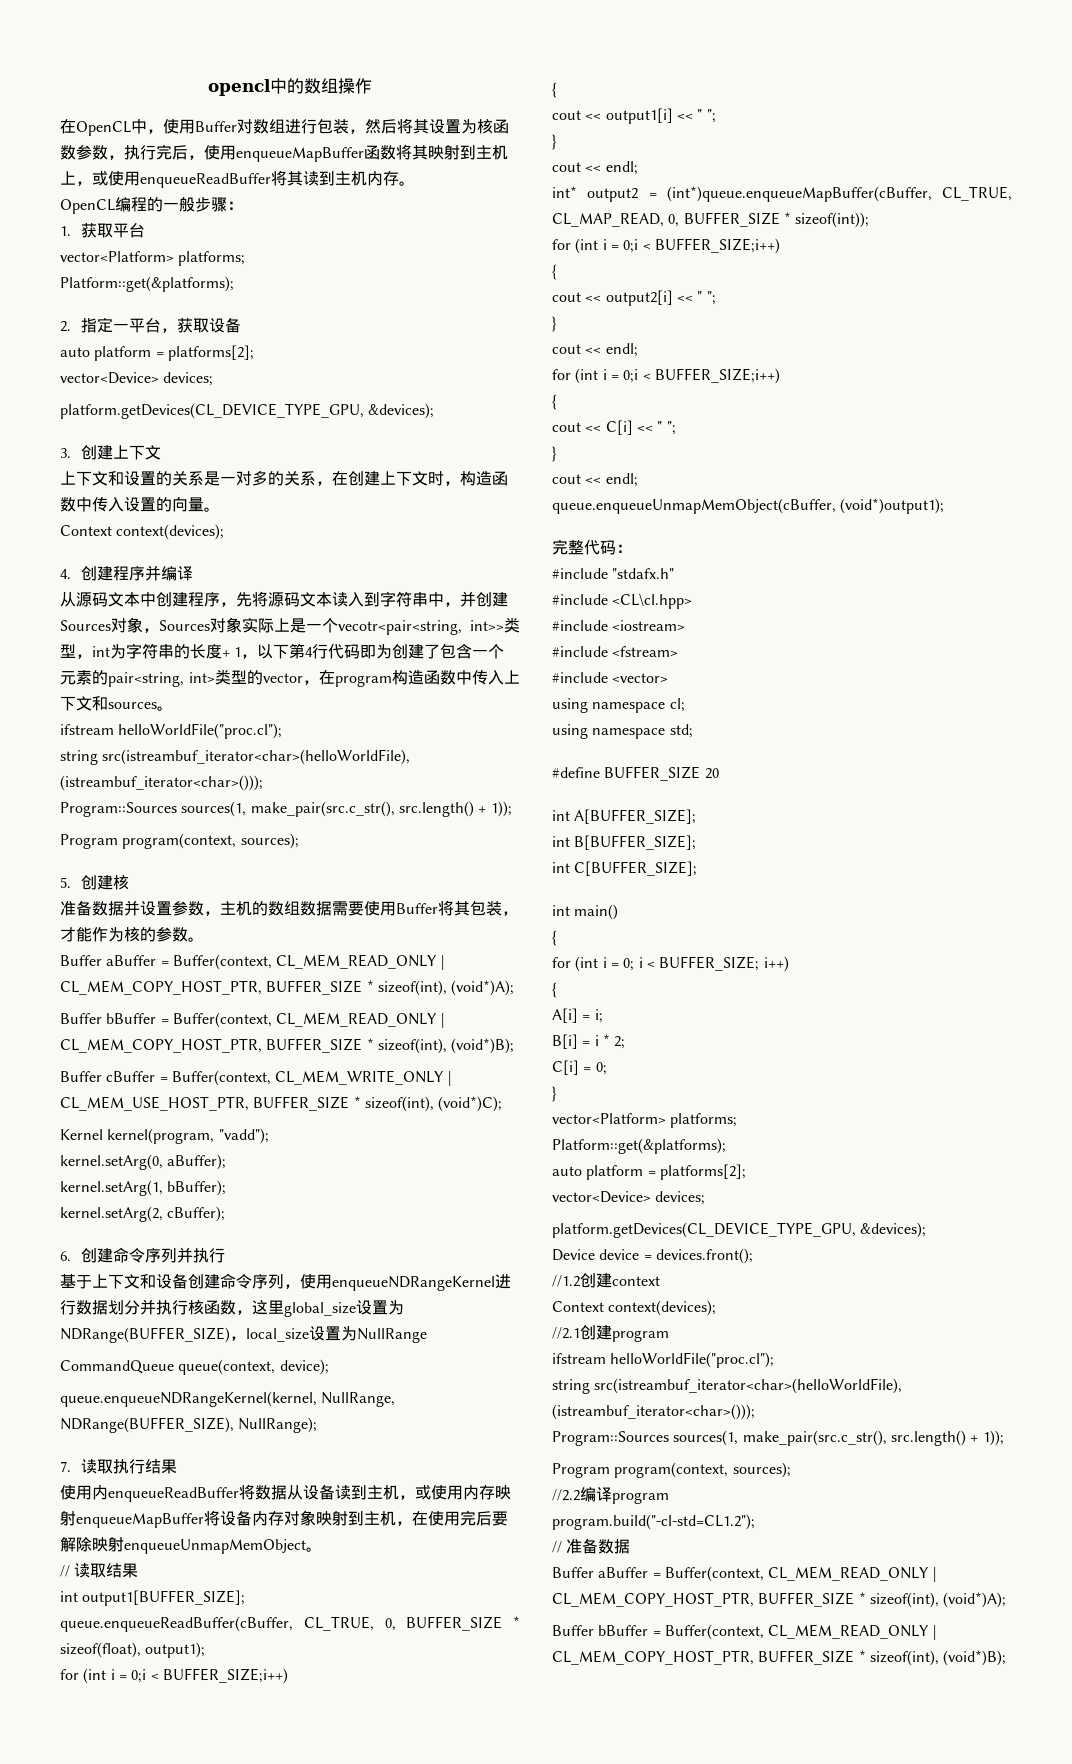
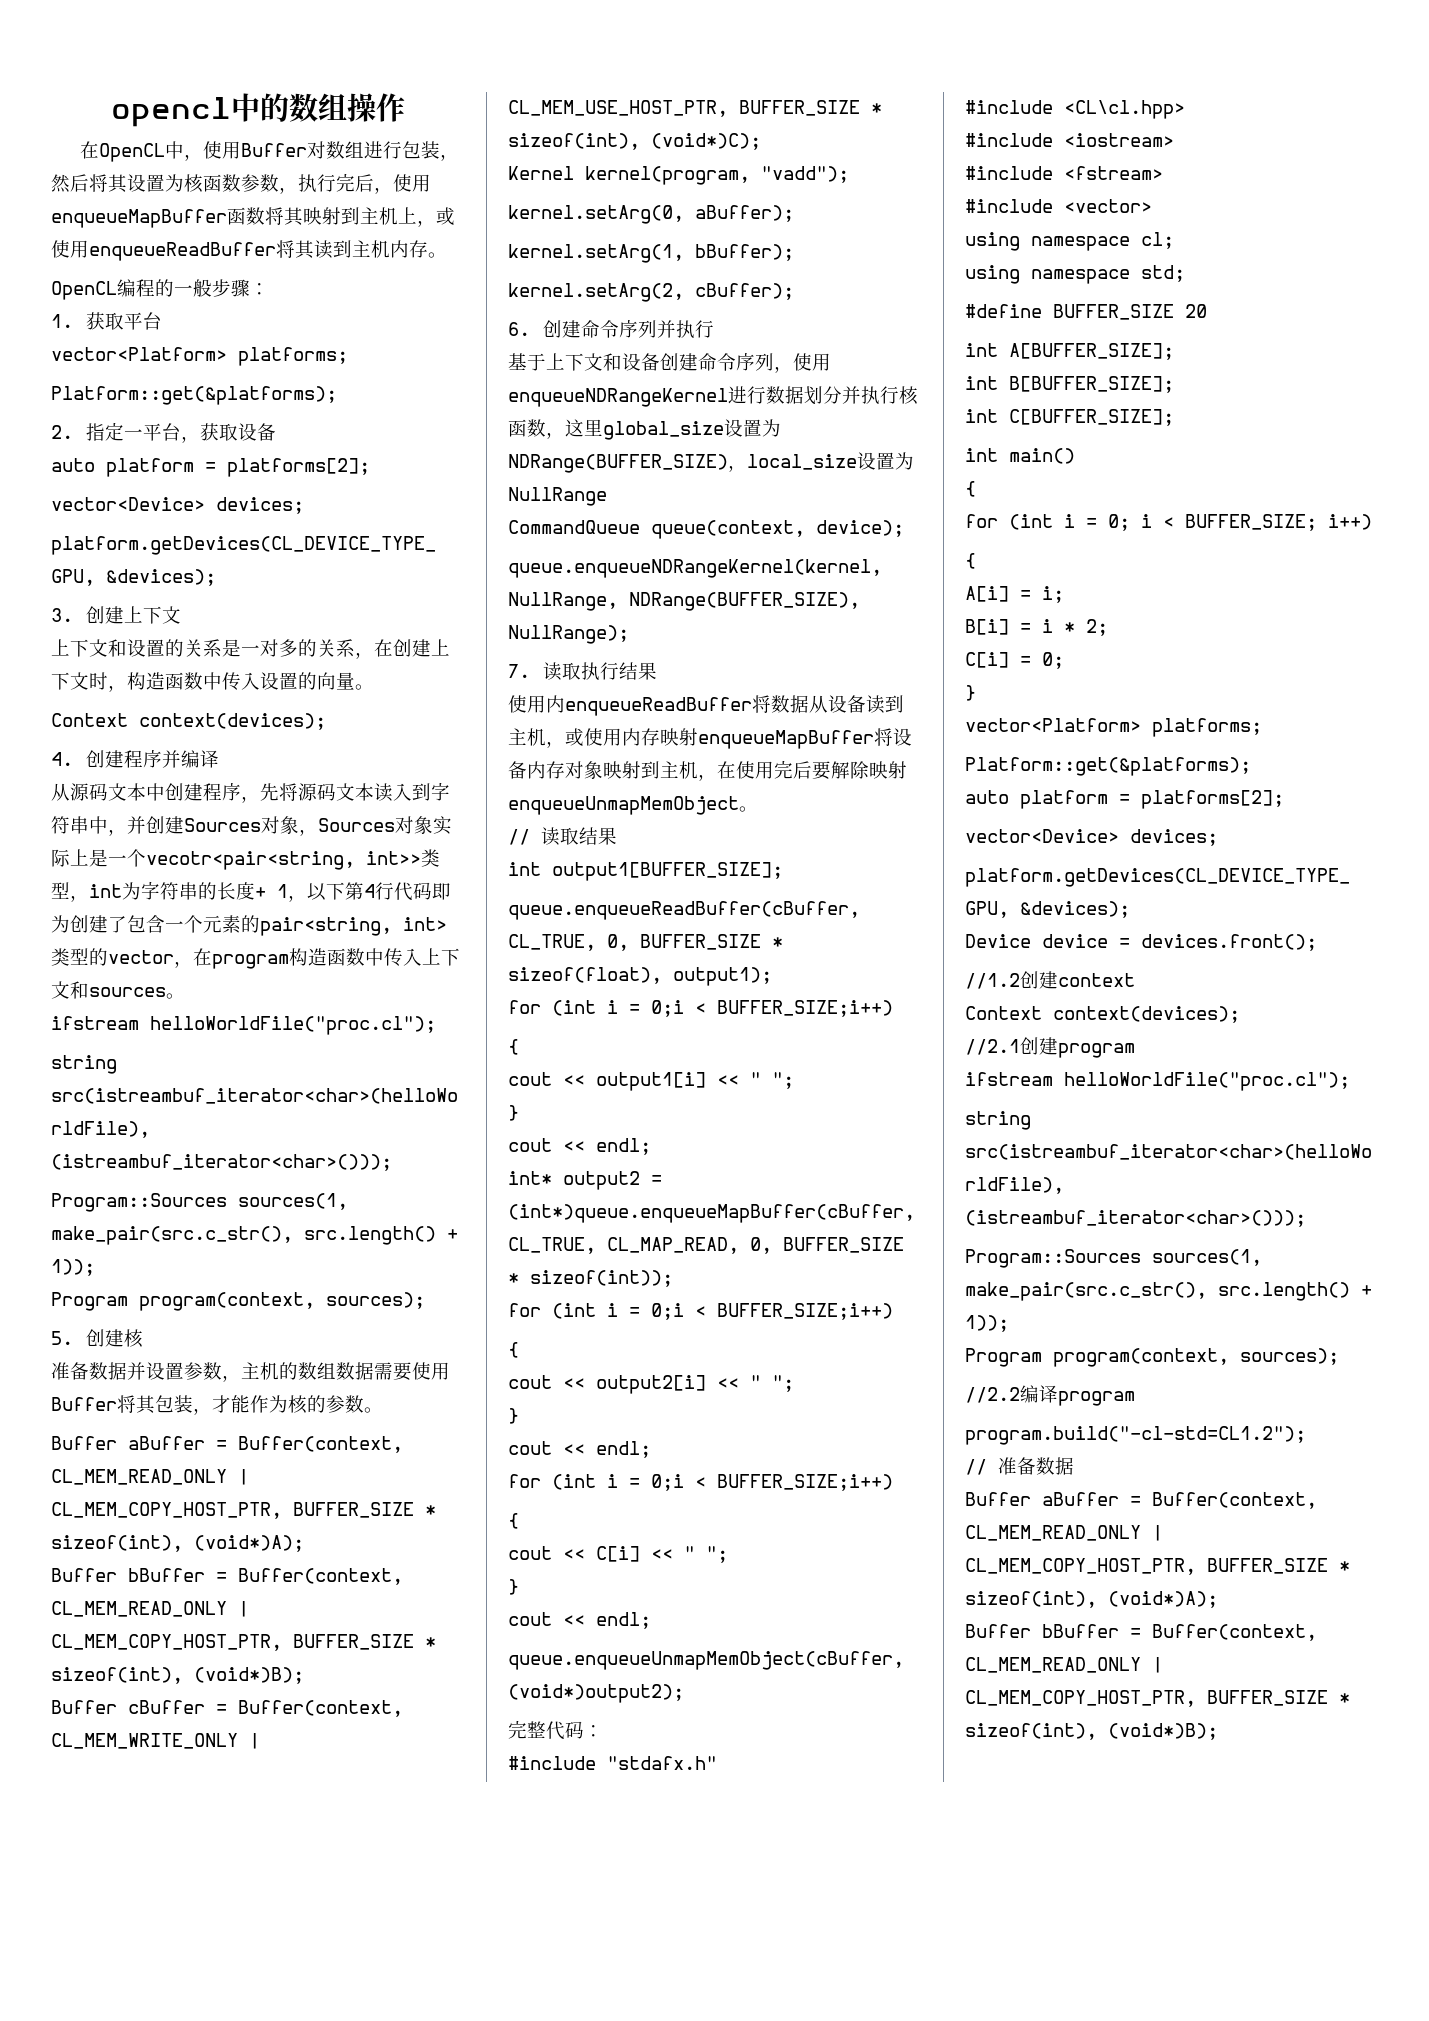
[840,498,945,514] (void*)output1); -> [508,1684,684,1703] (void*)output2);

